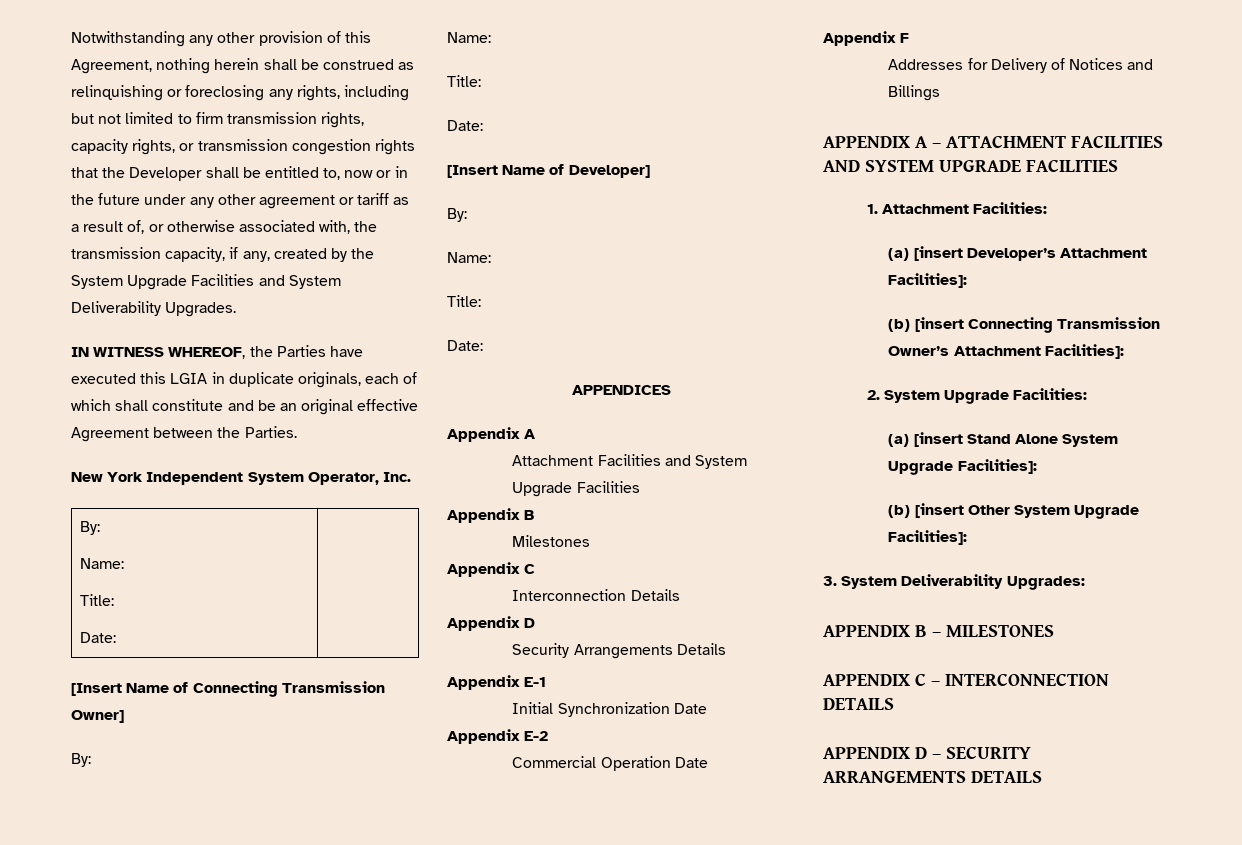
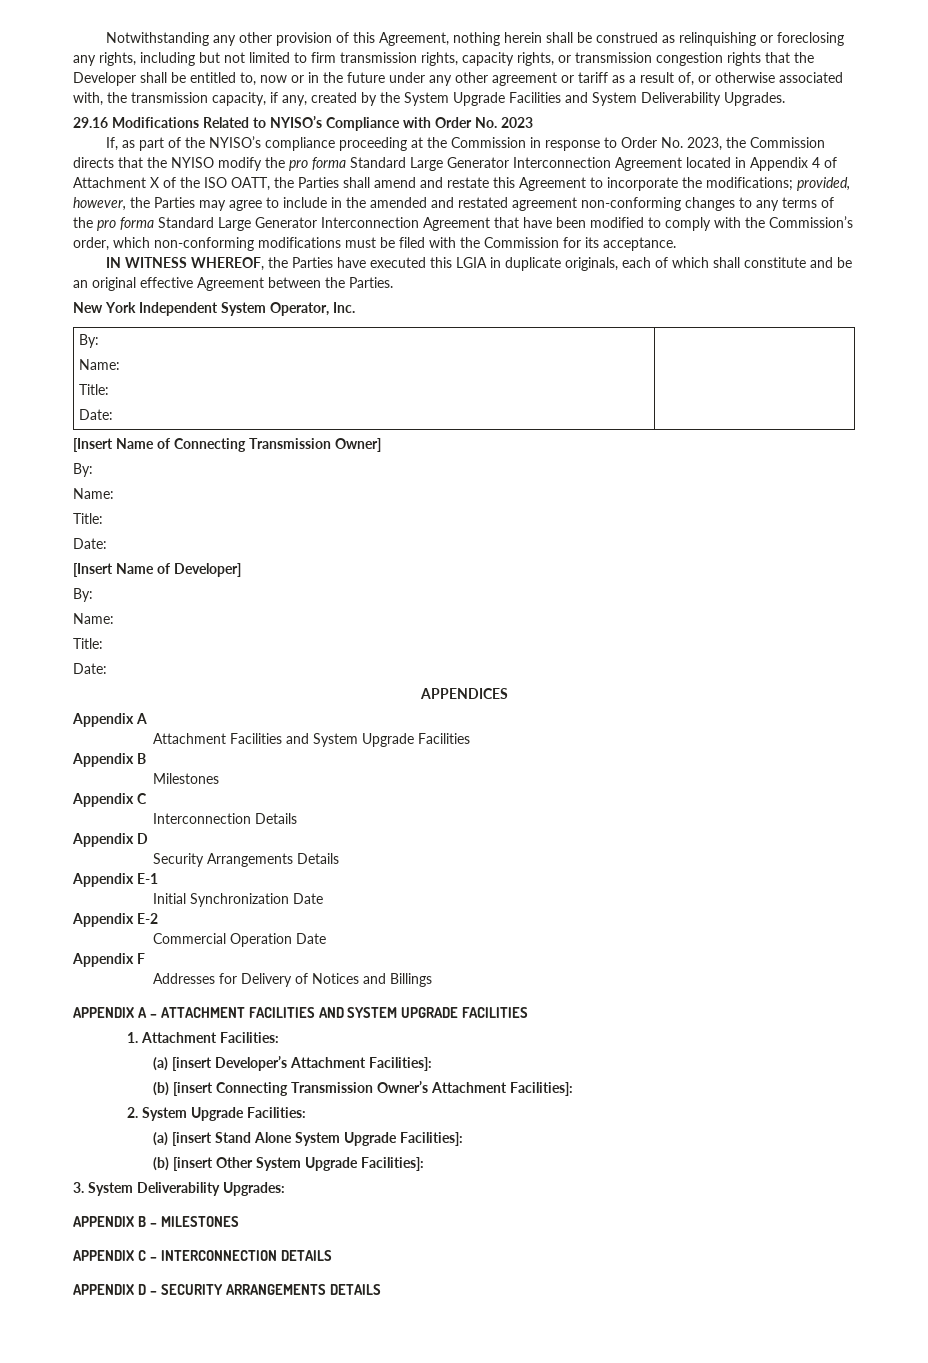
(237, 309) none -> [73,115,533,131] [106,136,826,151] [73,157,837,171] [73,177,850,191] [73,197,834,211] [73,216,853,231] [73,237,676,251] // 29.16 Modifications Related to NYISO’s Compliance with Order No. 2023 // If, as part of the NYISO’s compliance proceeding at the Commission in response to Order No. 2023, the Commission directs that the NYISO modify the pro forma Standard Large Generator Interconnection Agreement located in Appendix 4 of Attachment X of the ISO OATT, the Parties shall amend and restate this Agreement to incorporate the modifications; provided, however, the Parties may agree to include in the amended and restated agreement non-conforming changes to any terms of the pro forma Standard Large Generator Interconnection Agreement that have been modified to comply with the Commission’s order, which non-conforming modifications must be filed with the Commission for its acceptance.

